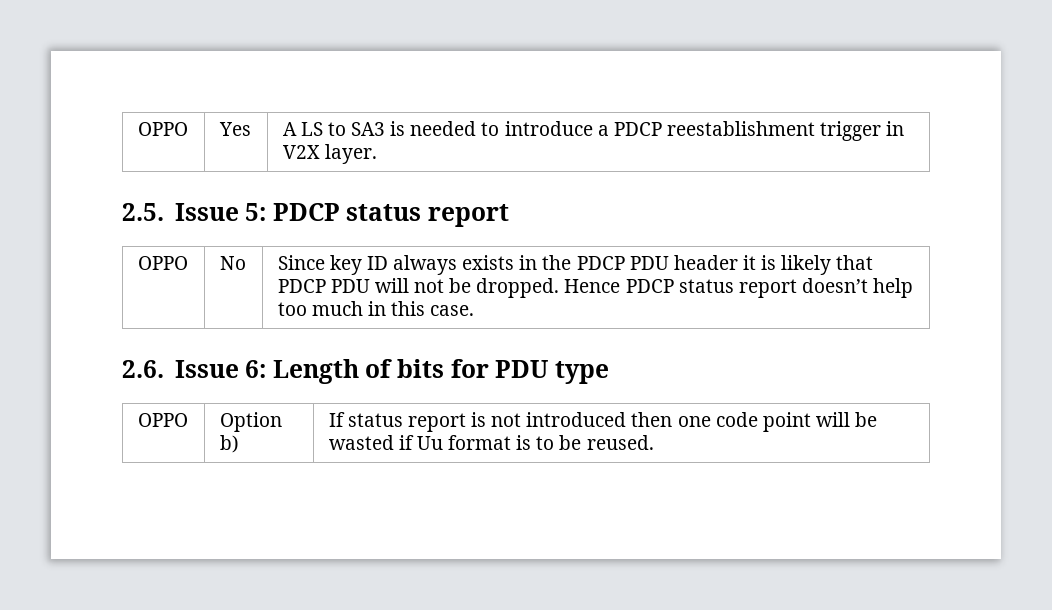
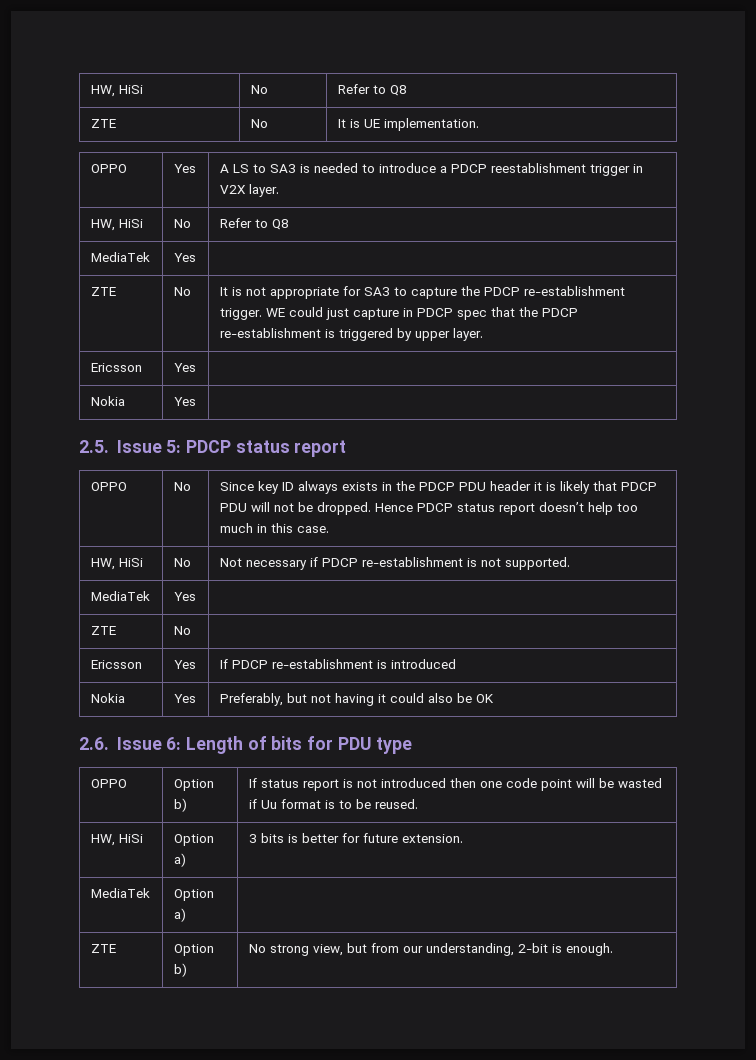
(137, 129) none -> [90,85,143,97] [250,85,268,94] [337,84,407,96] [90,119,116,128] [250,119,268,128] [337,118,479,131] HW, HiSi | No | Refer to Q8 // ZTE | No | It is UE implementation. //
(377, 154) none -> [90,219,143,231] [173,219,191,228] [219,218,289,230] [90,252,150,262] [173,253,196,262] [90,287,116,296] [173,287,191,296] [219,286,625,299] [219,307,578,320] [219,328,483,341] [90,363,142,372] [173,363,196,372] [90,396,125,406] [173,397,196,406] // HW, HiSi | No | Refer to Q8 // MediaTek | Yes | // ZTE | No | It is not appropriate for SA3 to capture the PDCP re-establishment trigger. WE could just capture in PDCP spec that the PDCP re-establishment is triggered by upper layer. // Ericsson | Yes | // Nokia | Yes |
(475, 310) none -> [90,558,143,570] [173,558,191,567] [219,557,570,570] [90,591,150,601] [173,592,196,601] [90,626,116,635] [173,626,191,635] [90,660,142,669] [173,660,196,669] [219,659,456,669] [90,693,125,703] [173,694,196,703] [219,693,494,706] // HW, HiSi | No | Not necessary if PDCP re-establishment is not supported. // MediaTek | Yes | // ZTE | No | // Ericsson | Yes | If PDCP re-establishment is introduced // Nokia | Yes | Preferably, but not having it could also be OK
(654, 442) none -> [90,834,143,846] [173,834,214,846] [173,853,186,867] [248,833,463,843] [90,888,150,898] [173,889,214,901] [173,908,186,922] [90,944,116,953] [173,944,214,956] [173,963,187,977] [248,943,613,956] // HW, HiSi | Option a) | 3 bits is better for future extension. // MediaTek | Option a) | // ZTE | Option b) | No strong view, but from our understanding, 2-bit is enough.

